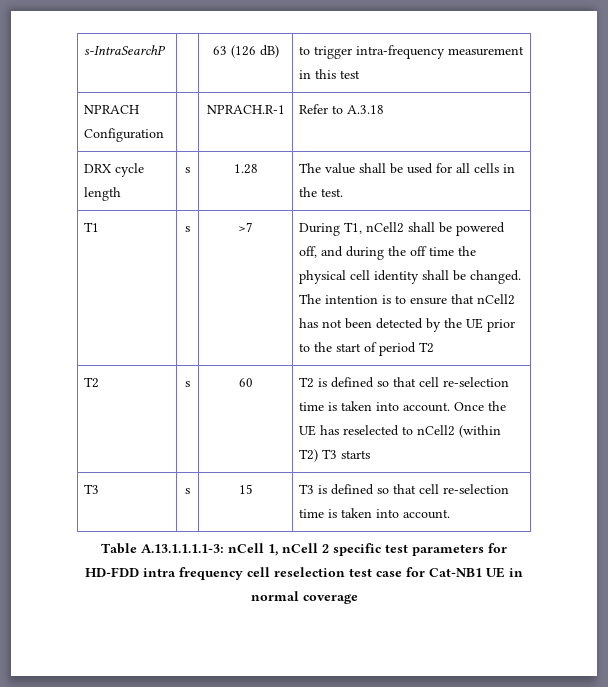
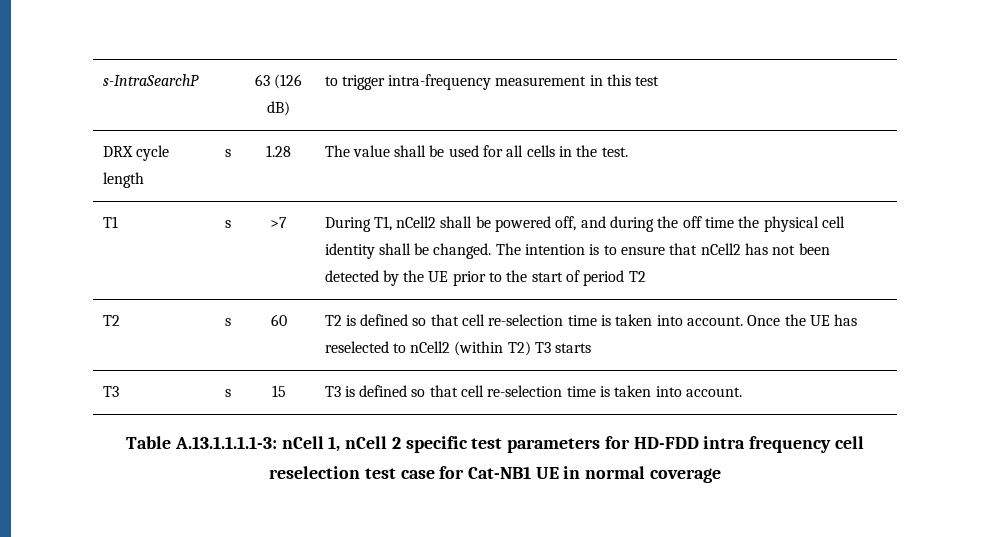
[84,105,140,114] [84,128,165,142] [206,105,285,114] [299,104,385,114] // NPRACH Configuration | | NPRACH.R-1 | Refer to A.3.18 -> (660, 81) none

